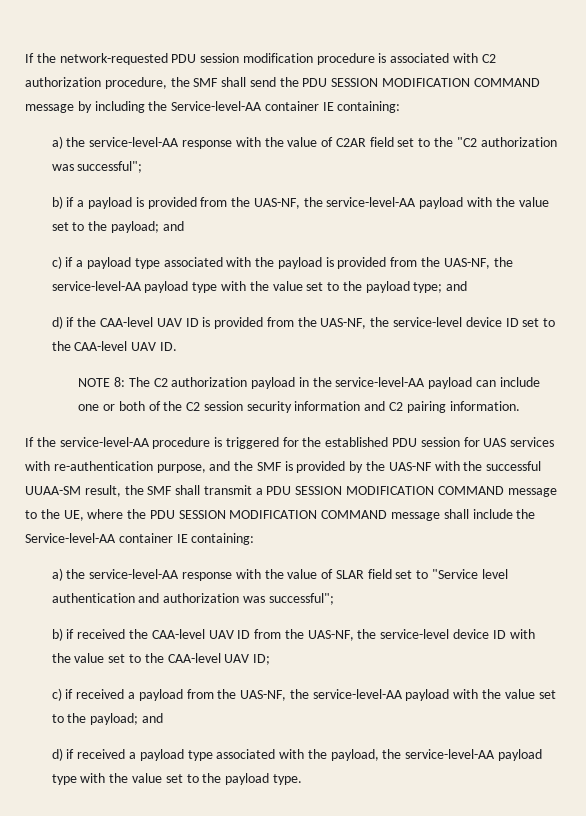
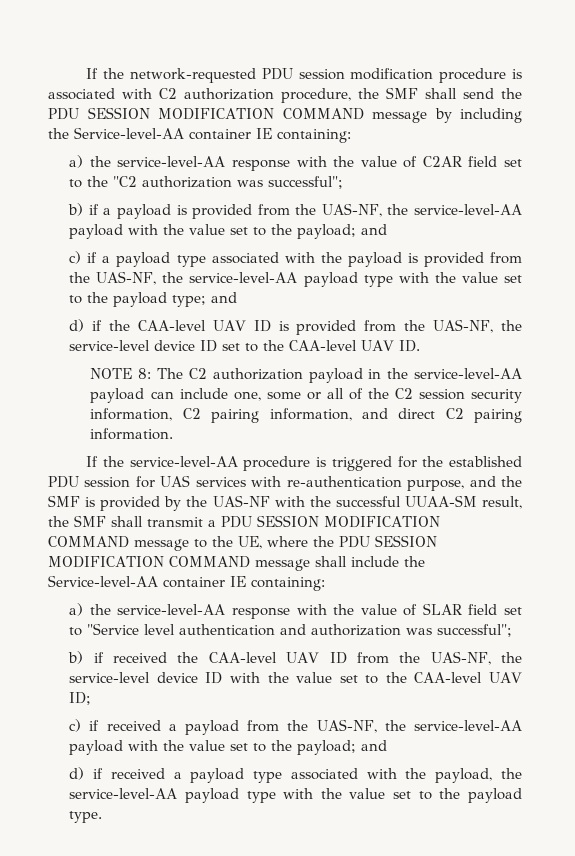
[78,401,145,411] one or both -> [233,388,344,401] one, some or all
[294,401,386,411] information and -> [90,408,436,423] information, C2 pairing information, and direct

